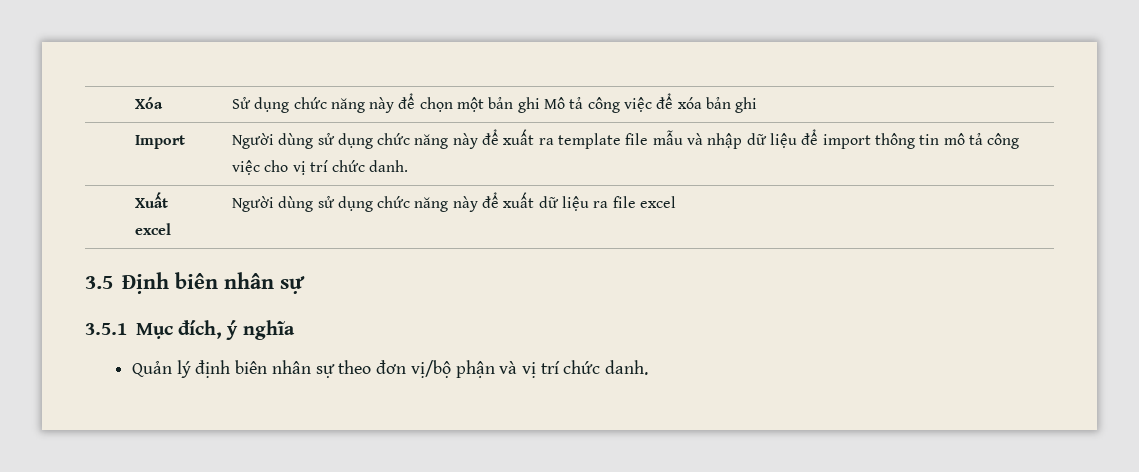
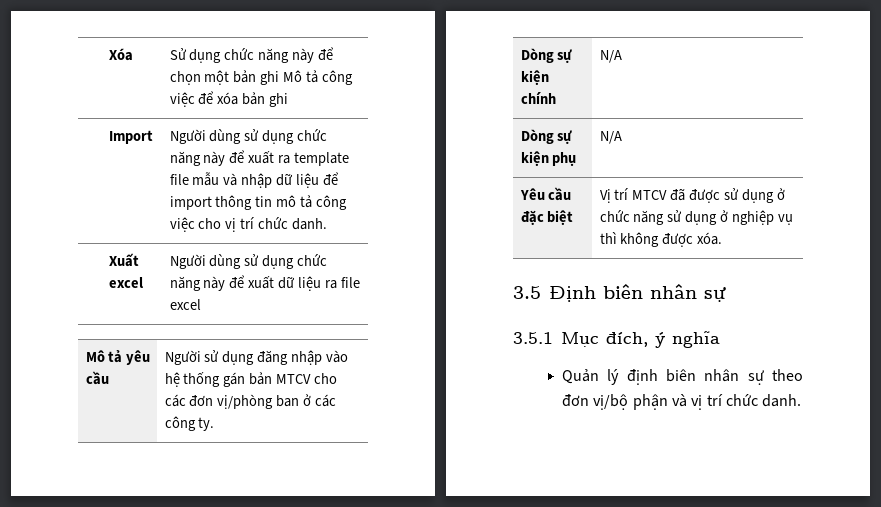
(677, 202) none -> [85,350,151,365] [85,371,109,385] [164,350,349,365] [164,372,338,387] [164,394,337,409] [164,416,215,431] [520,48,573,63] [520,70,549,85] [520,92,556,104] [599,50,622,63] [520,129,573,144] [520,151,577,166] [599,131,622,144] [519,187,572,201] [520,210,574,225] [599,188,785,203] [599,210,794,225] [599,232,723,247] // Mô tả yêu cầu | Người sử dụng đăng nhập vào hệ thống gán bản MTCV cho các đơn vị/phòng ban ở các công ty. // Dòng sự kiện chính | N/A // Dòng sự kiện phụ | N/A // Yêu cầu đặc biệt | Vị trí MTCV đã được sử dụng ở chức năng sử dụng ở nghiệp vụ thì không được xóa.

